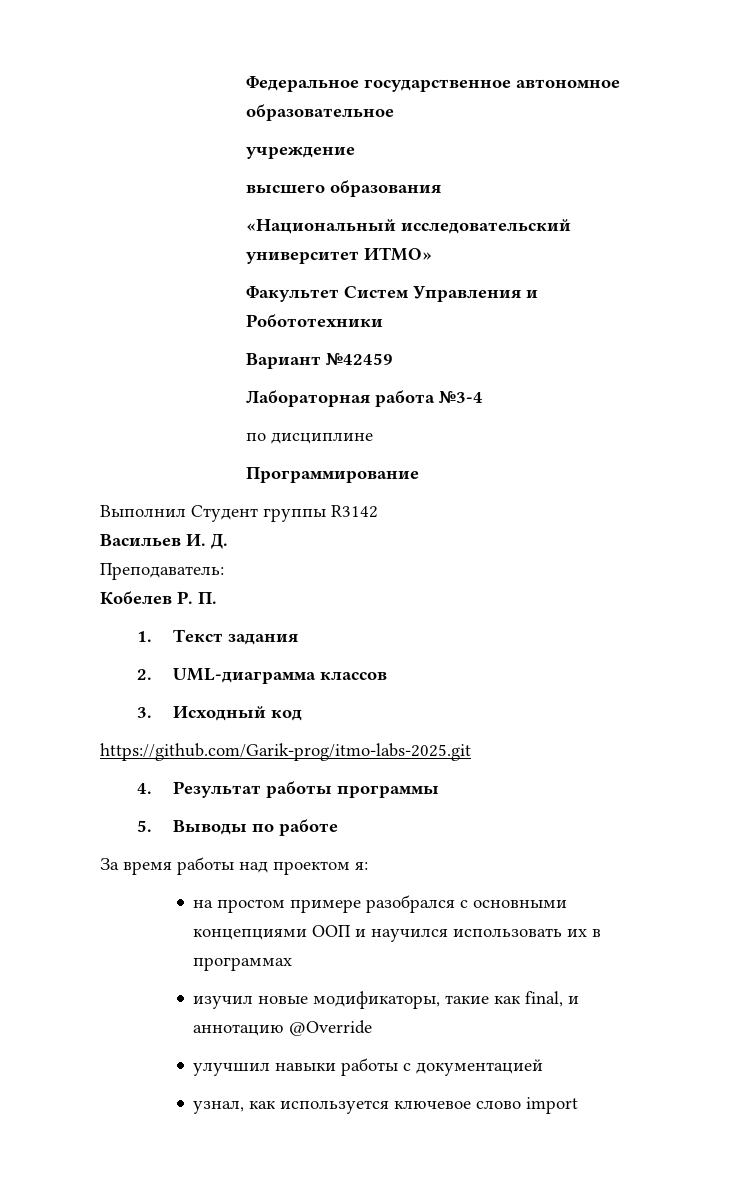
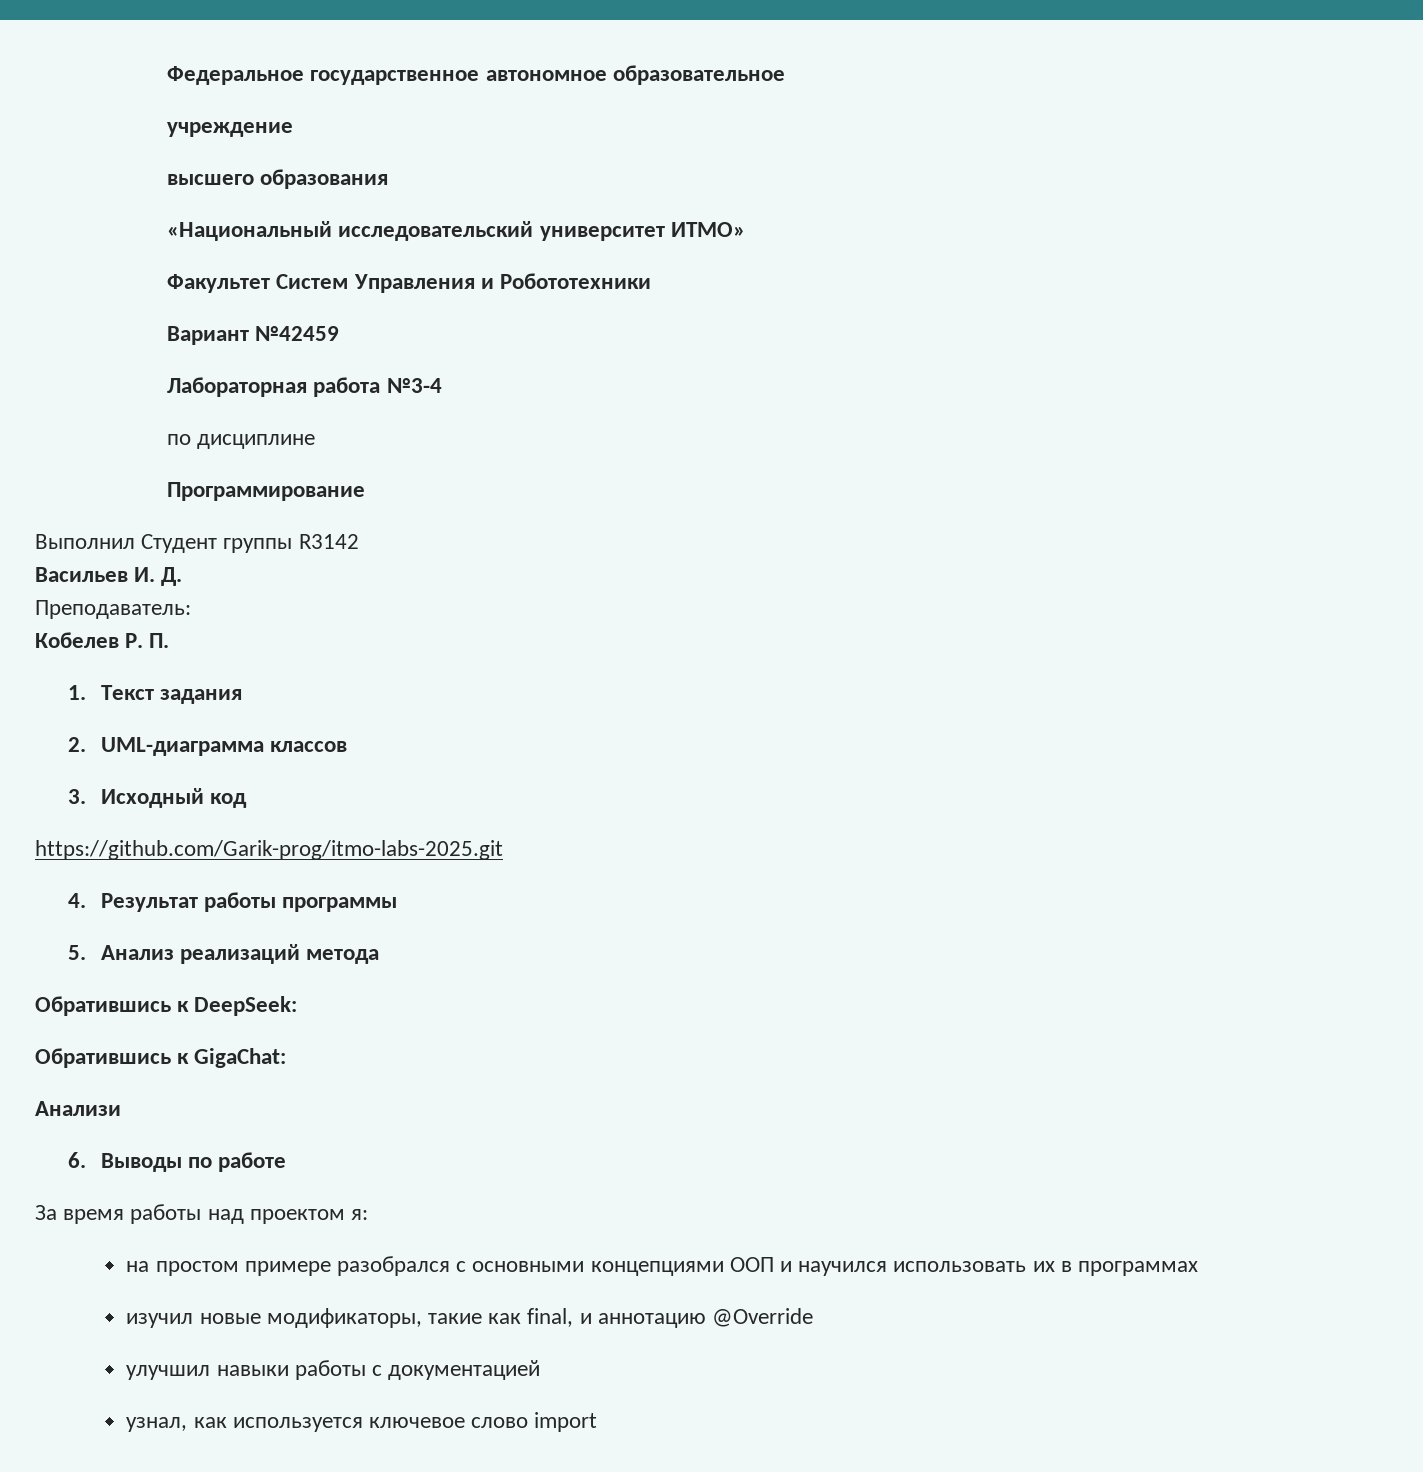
(152, 826) none -> [101,944,380,964] [35,996,298,1016] [35,1048,287,1068] [35,1101,121,1116] [68,1152,87,1168] Анализ реализаций метода // Обратившись к DeepSeek: // Обратившись к GigaChat: // Анализи // 6.

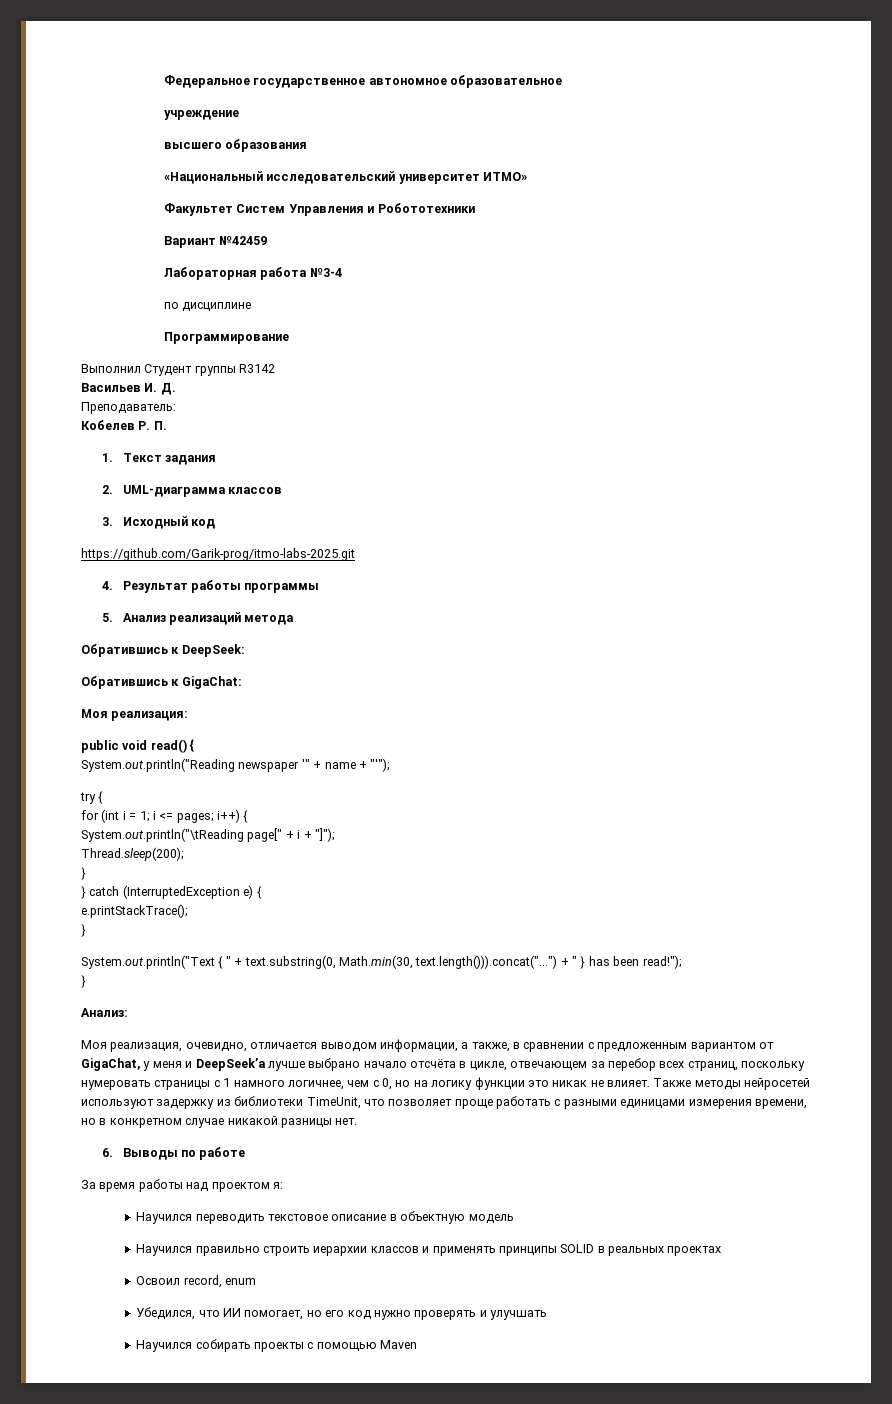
[35,1101,121,1116] Анализи -> [81,709,189,721] [81,739,195,753] [81,758,391,772] [80,791,104,804] [81,809,249,823] [81,828,335,842] [81,847,184,861] [81,867,86,880] [81,885,262,899] [81,904,188,918] [81,924,86,937] [81,955,682,969] [81,975,86,988] [81,1008,128,1017] [81,1039,774,1052] [81,1058,805,1071] [81,1077,811,1090] [81,1096,807,1109] [81,1116,358,1128] Моя реализация: // public void read() { // System.out.println("Reading newspaper '" + name + "'"); // try { // for (int i = 1; i <= pages; i++) { // System.out.println("\tReading page[" + i + "]"); // Thread.sleep(200); // } // } catch (InterruptedException e) { // e.printStackTrace(); // } // System.out.println("Text { " + text.substring(0, Math.min(30, text.length())).concat("...") + " } has been read!"); // } // Анализ: // Моя реализация, очевидно, отличается выводом информации, а также, в сравнении с предложенным вариантом от GigaChat, у меня и DeepSeek’а лучше выбрано начало отсчёта в цикле, отвечающем за перебор всех страниц, поскольку нумеровать страницы с 1 намного логичнее, чем с 0, но на логику функции это никак не влияет. Также методы нейросетей используют задержку из библиотеки TimeUnit, что позволяет проще работать с разными единицами измерения времени, но в конкретном случае никакой разницы нет.
[126,1256,1199,1276] [126,1308,814,1328] [126,1360,541,1380] [126,1412,598,1432] на простом примере разобрался с основными концепциями ООП и научился использовать их в программах // изучил новые модификаторы, такие как final, и аннотацию @Override // улучшил навыки работы с документацией // узнал, как используется ключевое слово import -> [136,1211,514,1224] [136,1244,722,1256] [136,1275,257,1288] [136,1307,548,1320] [136,1339,418,1352] Научился переводить текстовое описание в объектную модель // Научился правильно строить иерархии классов и применять принципы SOLID в реальных проектах // Освоил record, enum // Убедился, что ИИ помогает, но его код нужно проверять и улучшать // Научился собирать проекты с помощью Maven

